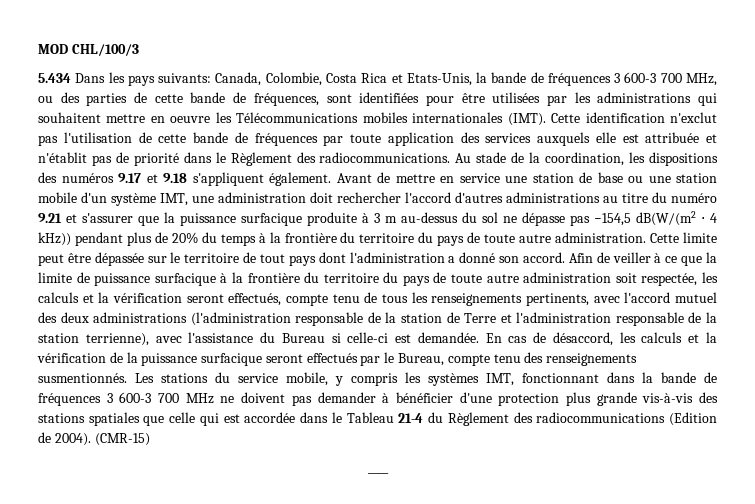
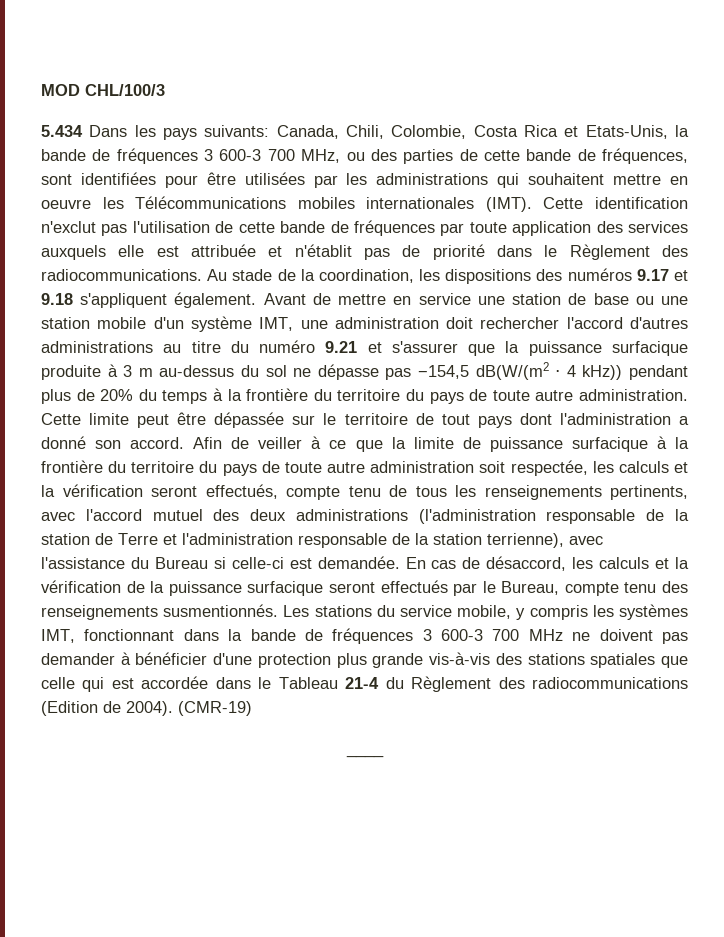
(262, 79) none -> [346,125,384,139] Chili,
[94,433,150,446] (CMR-15) -> [178,701,252,716] (CMR-19)

